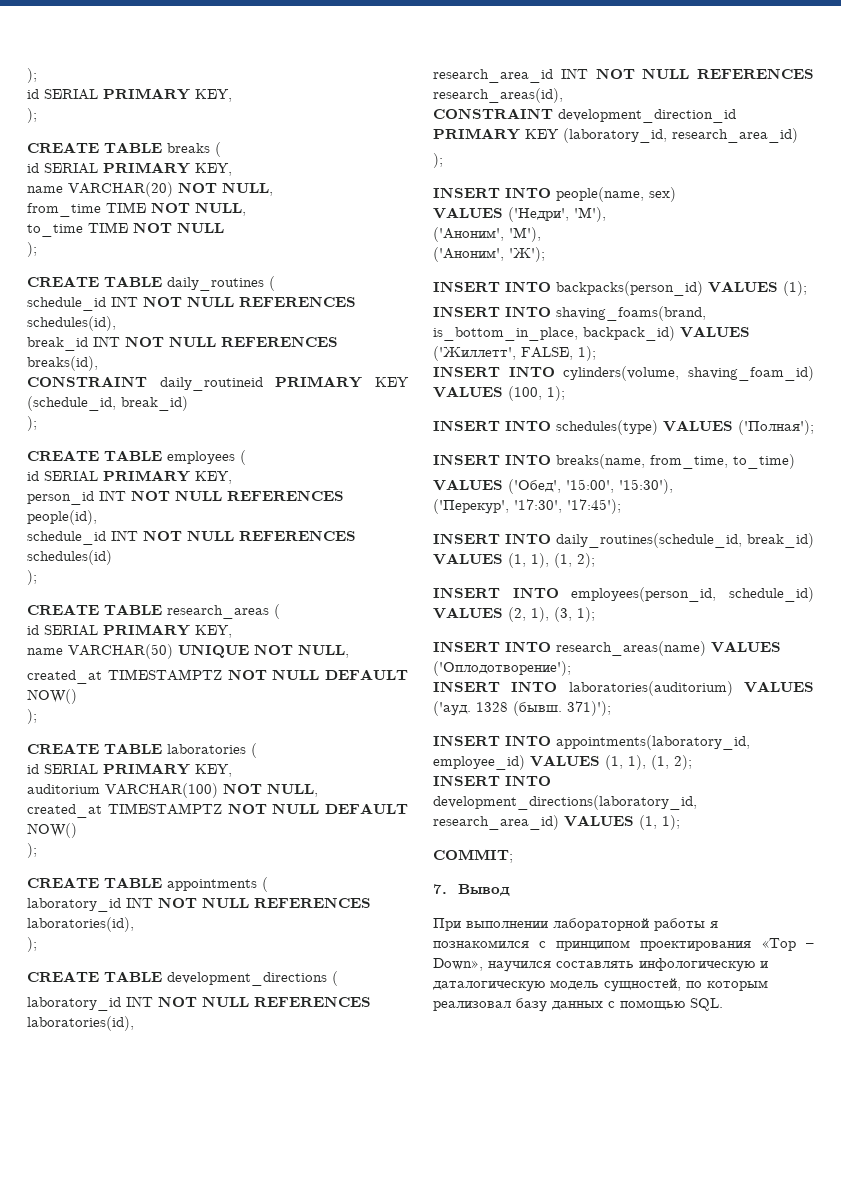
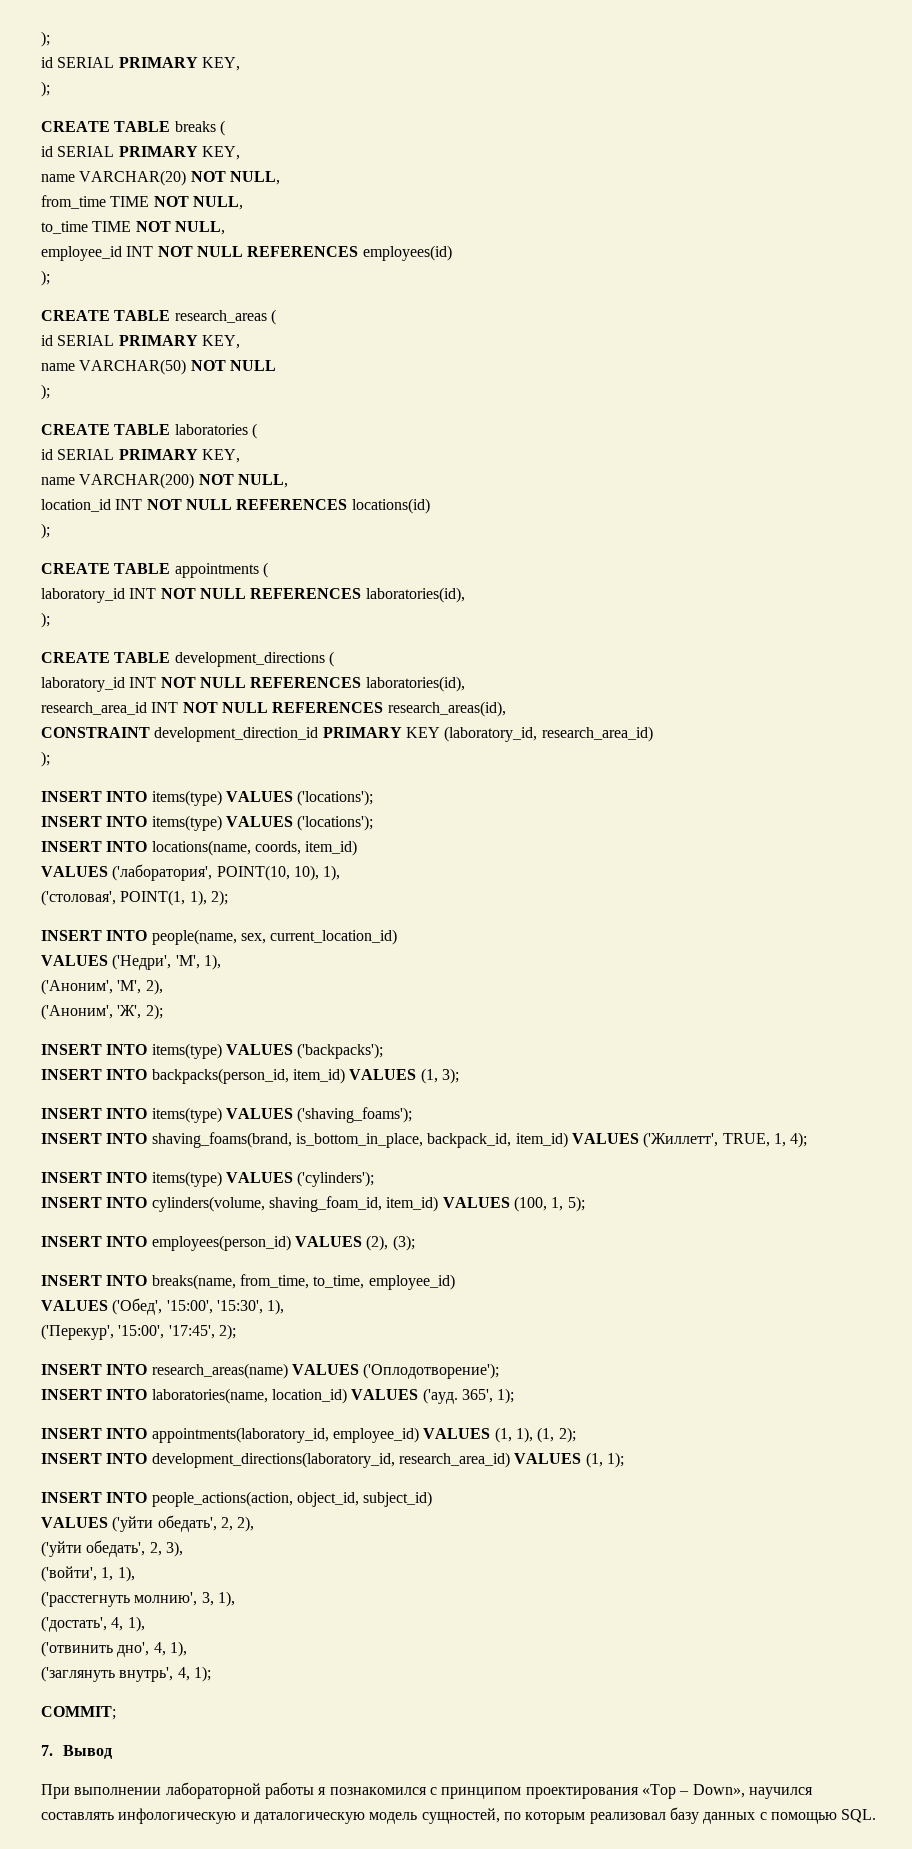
[177,222,224,233] [27,242,37,257] [27,276,275,291] [27,296,356,311] [27,316,116,331] [27,336,338,351] [27,356,98,371] [27,376,409,391] [27,396,188,411] [27,416,37,431] [27,450,246,465] [27,470,232,484] [27,490,344,505] [27,510,97,525] [27,530,356,545] [27,550,112,565] NULL // ); // CREATE TABLE daily_routines ( // schedule_id INT NOT NULL REFERENCES schedules(id), // break_id INT NOT NULL REFERENCES breaks(id), // CONSTRAINT daily_routineid PRIMARY KEY (schedule_id, break_id) // ); // CREATE TABLE employees ( // id SERIAL PRIMARY KEY, // person_id INT NOT NULL REFERENCES people(id), // schedule_id INT NOT NULL REFERENCES schedules(id) -> [174,221,225,235] [41,245,452,261] NULL, // employee_id INT NOT NULL REFERENCES employees(id)
[178,644,349,658] [27,669,408,684] [27,689,77,704] UNIQUE NOT NULL, // created_at TIMESTAMPTZ NOT NULL DEFAULT NOW() -> [190,360,276,371] NOT NULL
[27,783,318,798] [27,803,408,818] [27,823,77,838] auditorium VARCHAR(100) NOT NULL, // created_at TIMESTAMPTZ NOT NULL DEFAULT NOW() -> [41,473,288,489] [41,498,430,514] name VARCHAR(200) NOT NULL, // location_id INT NOT NULL REFERENCES locations(id)
(443, 160) none -> [41,790,374,806] [41,815,374,831] [41,840,358,856] [41,864,341,881] [41,890,228,906] // INSERT INTO items(type) VALUES ('locations'); // INSERT INTO items(type) VALUES ('locations'); // INSERT INTO locations(name, coords, item_id) // VALUES ('лаборатория', POINT(10, 10), 1), // ('столовая', POINT(1, 1), 2);
[649,187,676,202] sex) -> [240,929,398,945] sex, current_location_id)
[574,207,606,222] [433,227,541,242] [433,247,545,262] [433,281,807,296] [433,306,706,321] [433,326,750,341] [433,346,596,361] [433,366,814,381] [433,386,565,401] [433,420,814,435] 'М'), // ('Аноним', 'М'), // ('Аноним', 'Ж'); // INSERT INTO backpacks(person_id) VALUES (1); // INSERT INTO shaving_foams(brand, is_bottom_in_place, backpack_id) VALUES ('Жиллетт', FALSE, 1); // INSERT INTO cylinders(volume, shaving_foam_id) VALUES (100, 1); // INSERT INTO schedules(type) VALUES ('Полная'); -> [175,954,221,970] [41,979,163,995] [41,1004,163,1020] [41,1043,384,1059] [41,1068,459,1084] [41,1107,413,1123] [41,1132,808,1148] [41,1171,375,1187] [41,1196,585,1212] [41,1235,415,1251] 'М', 1), // ('Аноним', 'М', 2), // ('Аноним', 'Ж', 2); // INSERT INTO items(type) VALUES ('backpacks'); // INSERT INTO backpacks(person_id, item_id) VALUES (1, 3); // INSERT INTO items(type) VALUES ('shaving_foams'); // INSERT INTO shaving_foams(brand, is_bottom_in_place, backpack_id, item_id) VALUES ('Жиллетт', TRUE, 1, 4); // INSERT INTO items(type) VALUES ('cylinders'); // INSERT INTO cylinders(volume, shaving_foam_id, item_id) VALUES (100, 1, 5); // INSERT INTO employees(person_id) VALUES (2), (3);
[733,454,795,469] to_time) -> [313,1274,455,1290] to_time, employee_id)
[619,479,673,494] '15:30'), -> [216,1299,285,1315] '15:30', 1),
[514,499,621,514] [433,533,814,548] [433,553,595,568] [433,587,814,602] [433,607,595,622] '17:30', '17:45'); // INSERT INTO daily_routines(schedule_id, break_id) VALUES (1, 1), (1, 2); // INSERT INTO employees(person_id, schedule_id) VALUES (2, 1), (3, 1); -> [118,1324,236,1340] '15:00', '17:45', 2);
[568,681,814,696] [433,701,611,716] laboratories(auditorium) VALUES ('ауд. 1328 (бывш. 371)'); -> [151,1388,515,1404] laboratories(name, location_id) VALUES ('ауд. 365', 1);
(680, 822) none -> [41,1491,433,1507] [41,1515,255,1532] [41,1540,183,1557] [41,1566,135,1582] [41,1591,235,1607] [41,1616,145,1632] [41,1641,187,1657] [41,1666,211,1682] // INSERT INTO people_actions(action, object_id, subject_id) // VALUES ('уйти обедать', 2, 2), // ('уйти обедать', 2, 3), // ('войти', 1, 1), // ('расстегнуть молнию', 3, 1), // ('достать', 4, 1), // ('отвинить дно', 4, 1), // ('заглянуть внутрь', 4, 1);

